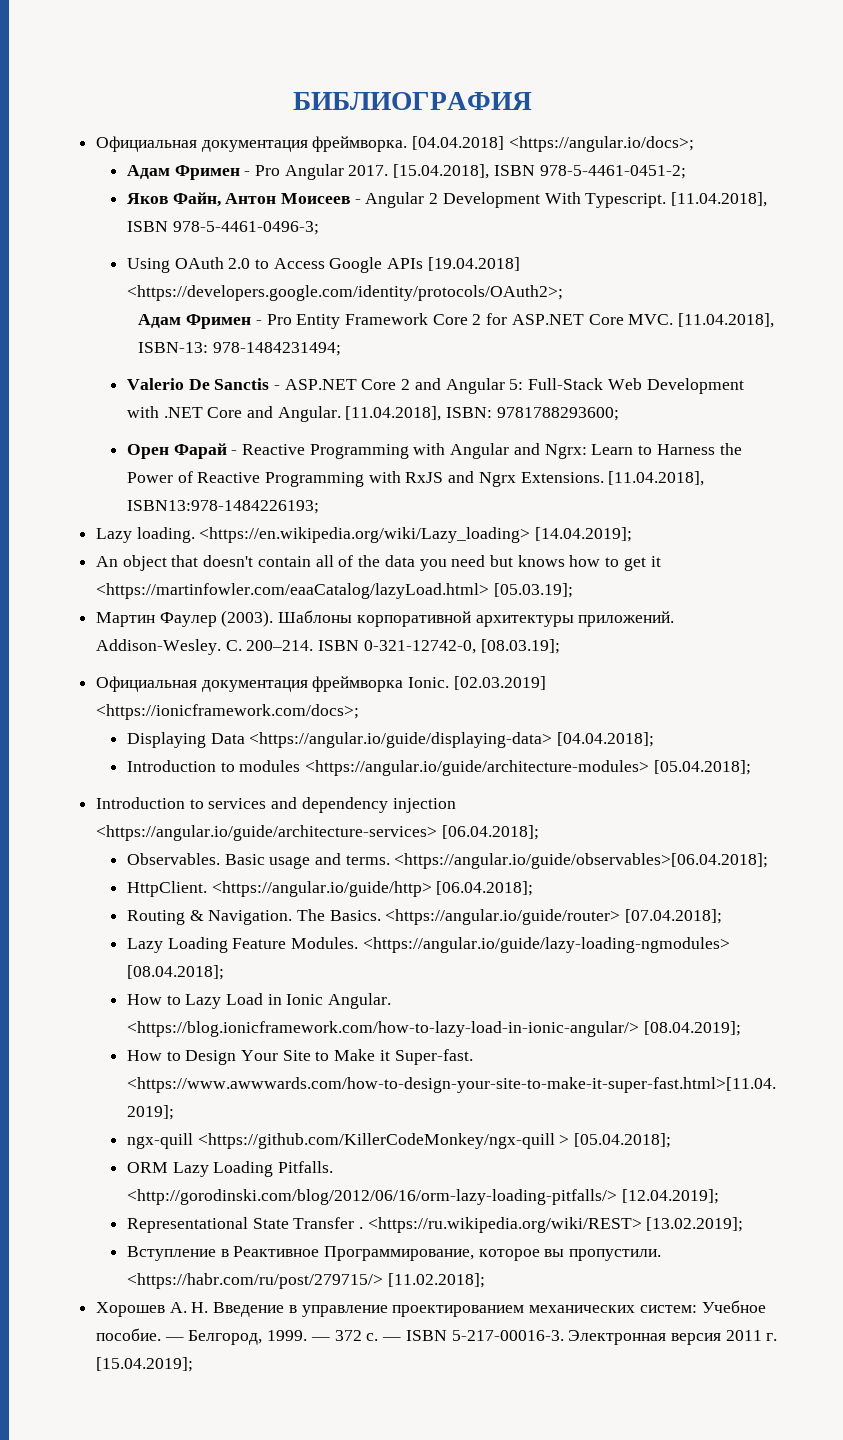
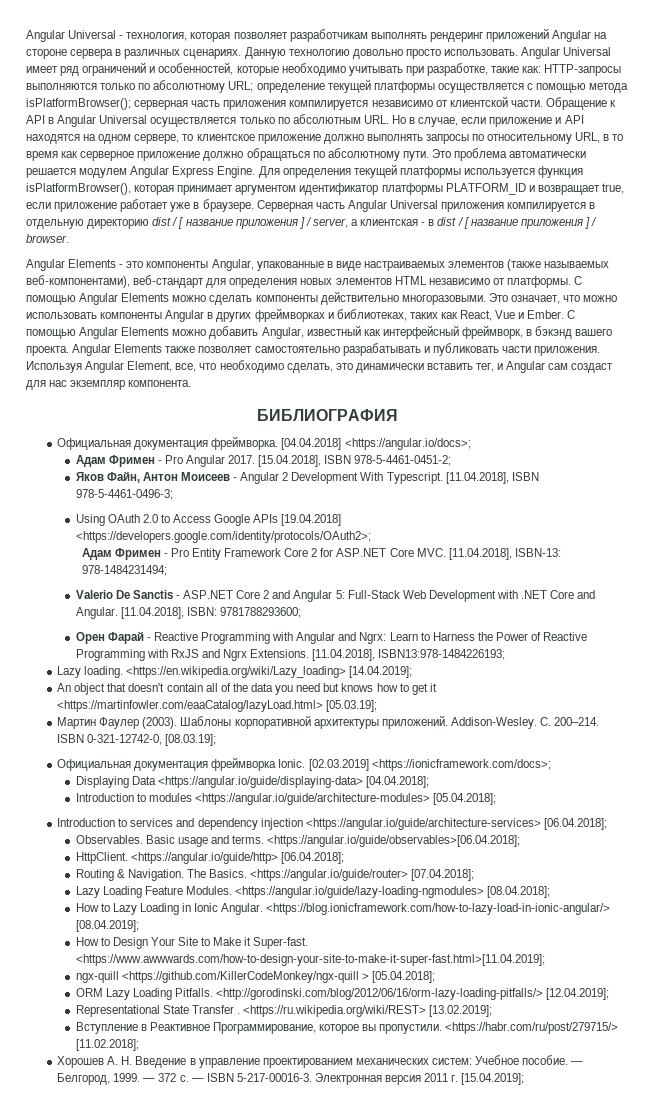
(292, 101) none -> [26,28,608,42] [26,47,612,59] [26,62,622,76] [26,79,629,93] [26,96,617,110] [26,114,584,127] [26,132,624,144] [26,148,587,161] [26,164,584,178] [26,183,624,195] [26,199,596,212] [26,217,598,229] [26,234,69,243] [26,259,610,271] [26,275,583,288] [26,291,618,305] [26,308,576,322] [26,325,613,339] [26,343,601,356] [26,360,614,373] [26,380,192,390] Angular Universal - технология, которая позволяет разработчикам выполнять рендеринг приложений Angular на стороне сервера в различных сценариях. Данную технологию довольно просто использовать. Angular Universal имеет ряд ограничений и особенностей, которые необходимо учитывать при разработке, такие как: HTTP-запросы выполняются только по абсолютному URL; определение текущей платформы осуществляется с помощью метода isPlatformBrowser(); серверная часть приложения компилируется независимо от клиентской части. Обращение к API в Angular Universal осуществляется только по абсолютным URL. Но в случае, если приложение и API находятся на одном сервере, то клиентское приложение должно выполнять запросы по относительному URL, в то время как серверное приложение должно обращаться по абсолютному пути. Это проблема автоматически решается модулем Angular Express Engine. Для определения текущей платформы используется функция isPlatformBrowser(), которая принимает аргументом идентификатор платформы PLATFORM_ID и возвращает true, если приложение работает уже в браузере. Серверная часть Angular Universal приложения компилируется в отдельную директорию dist / [ название приложения ] / server, а клиентская - в dist / [ название приложения ] / browser. // Angular Elements - это компоненты Angular, упакованные в виде настраиваемых элементов (также называемых веб-компонентами), веб-стандарт для определения новых элементов HTML независимо от платформы. С помощью Angular Elements можно сделать компоненты действительно многоразовыми. Это означает, что можно использовать компоненты Angular в других фреймворках и библиотеках, таких как React, Vue и Ember. С помощью Angular Elements можно добавить Angular, известный как интерфейсный фреймворк, в бэкэнд вашего проекта. Angular Elements также позволяет самостоятельно разрабатывать и публиковать части приложения. Используя Angular Element, все, что необходимо сделать, это динамически вставить тег, и Angular сам создаст для нас экземпляр компонента. //
[225,993,263,1005] Load -> [139,903,179,915] Loading

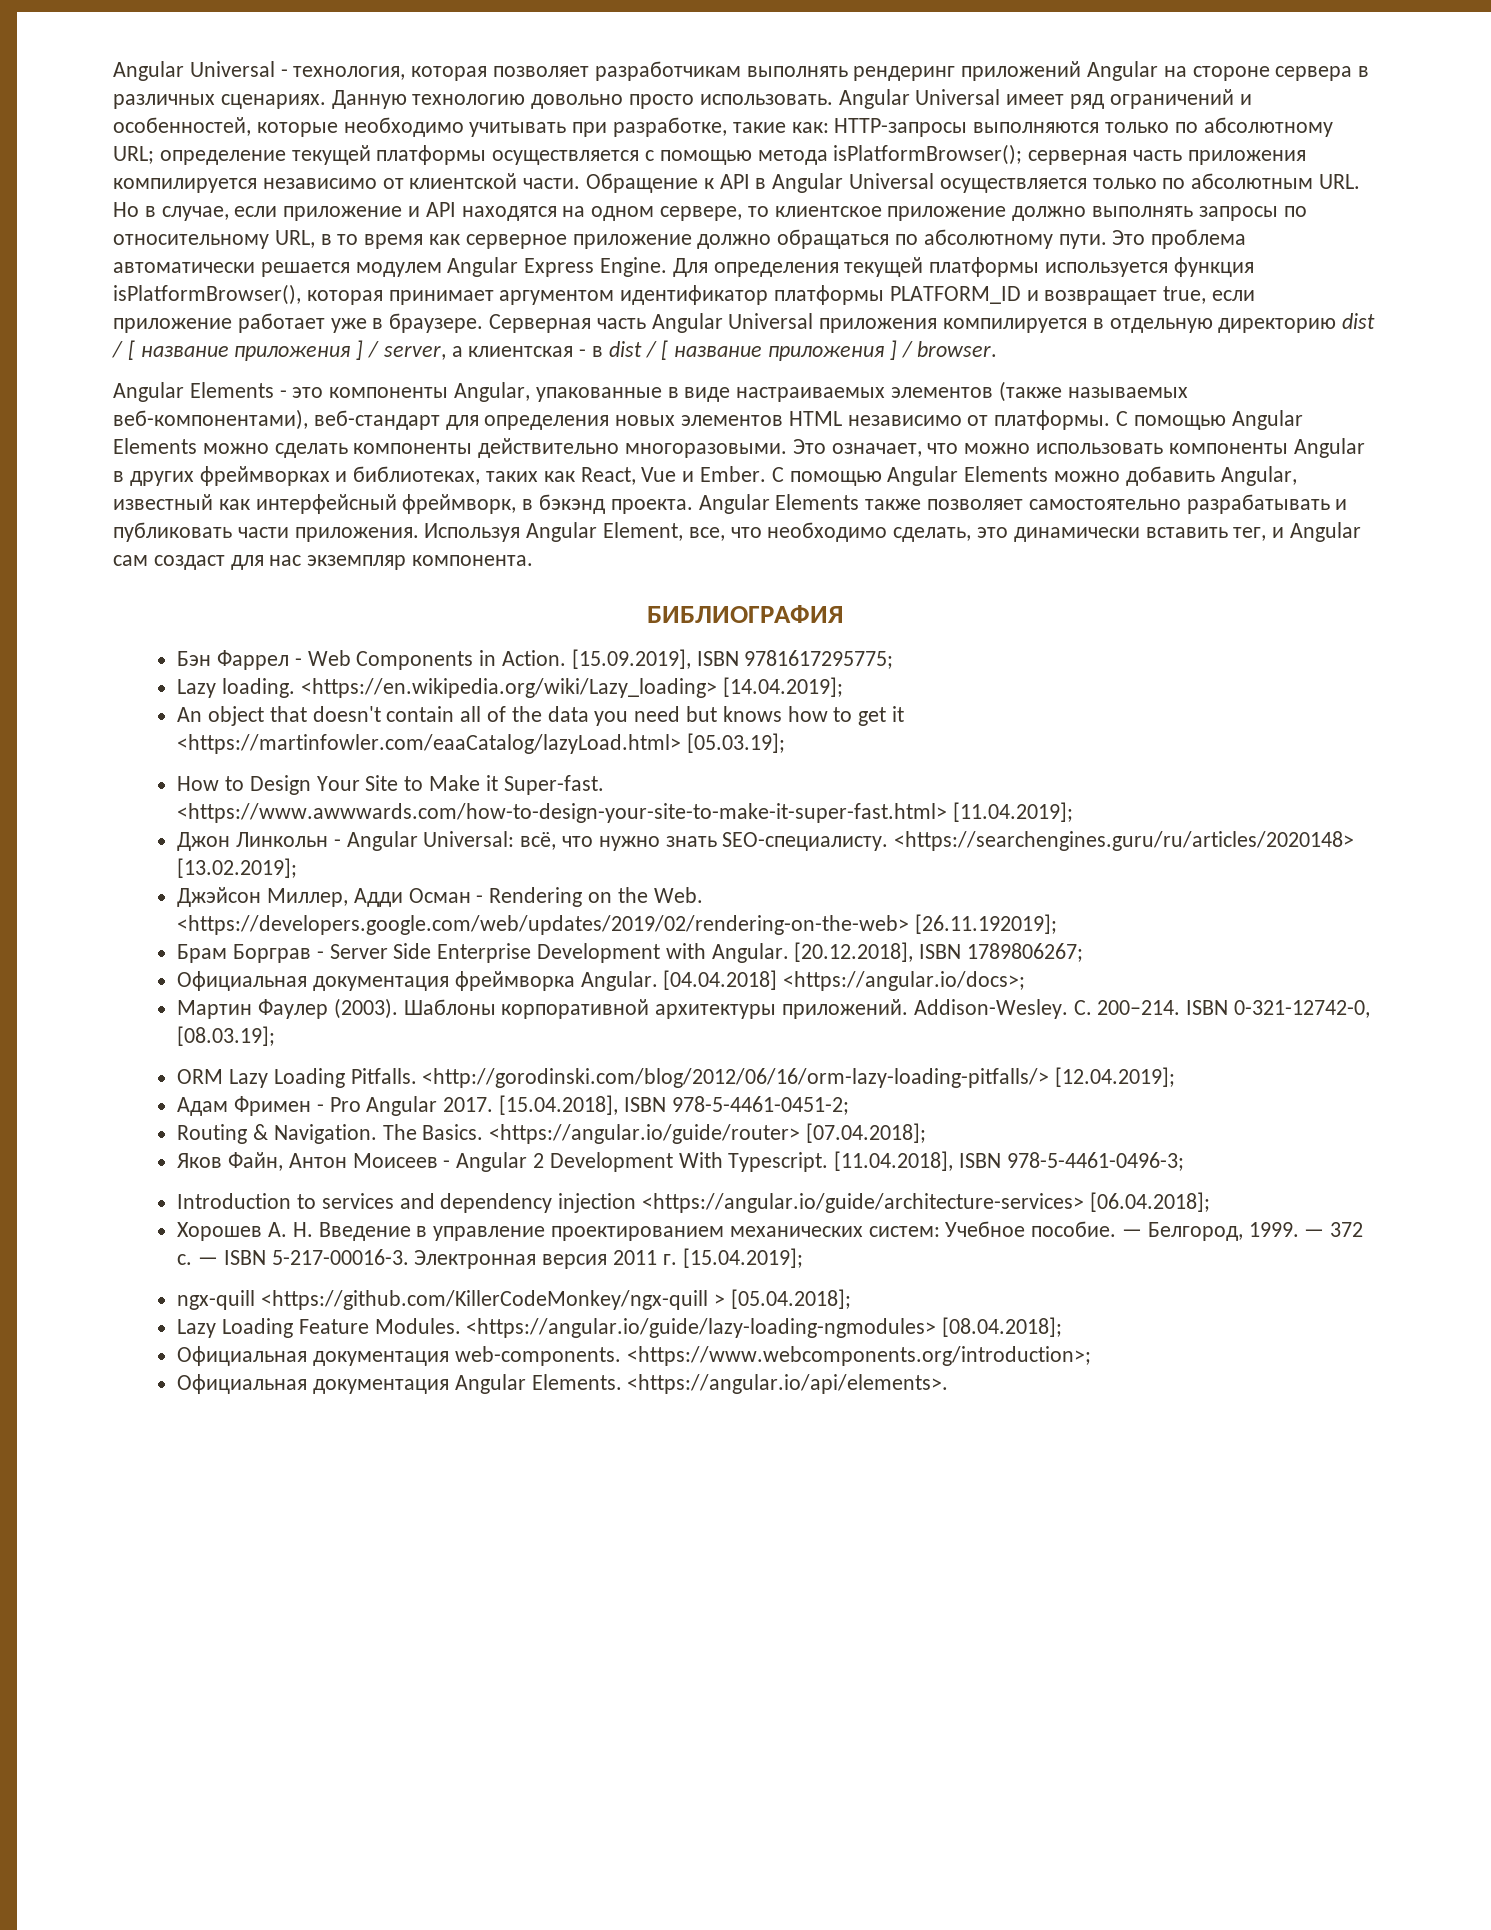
[575,329,613,336] вашего -> (606, 504) none
[57,436,471,450] [75,455,452,467] [75,471,539,484] [75,489,173,500] [75,514,342,526] [75,531,371,543] [81,548,561,560] [81,565,167,576] [75,590,596,602] [75,607,301,619] [75,631,588,644] [75,649,506,661] Официальная документация фреймворка. [04.04.2018] <https://angular.io/docs>; // Адам Фримен - Pro Angular 2017. [15.04.2018], ISBN 978-5-4461-0451-2; // Яков Файн, Антон Моисеев - Angular 2 Development With Typescript. [11.04.2018], ISBN 978-5-4461-0496-3; // Using OAuth 2.0 to Access Google APIs [19.04.2018] <https://developers.google.com/identity/protocols/OAuth2>; // Адам Фримен - Pro Entity Framework Core 2 for ASP.NET Core MVC. [11.04.2018], ISBN-13: 978-1484231494; // Valerio De Sanctis - ASP.NET Core 2 and Angular 5: Full-Stack Web Development with .NET Core and Angular. [11.04.2018], ISBN: 9781788293600; // Орен Фарай - Reactive Programming with Angular and Ngrx: Learn to Harness the Power of Reactive Programming with RxJS and Ngrx Extensions. [11.04.2018], ISBN13:978-1484226193; -> [177,649,894,670] Бэн Фаррел - Web Components in Action. [15.09.2019], ISBN 9781617295775;
(378, 706) none -> [177,775,604,795] [177,802,1073,823] [177,831,1355,851] [177,858,298,878] [177,887,703,907] [177,914,1057,935] [177,942,1083,963] [177,970,1026,991] // How to Design Your Site to Make it Super-fast. <https://www.awwwards.com/how-to-design-your-site-to-make-it-super-fast.html> [11.04.2019]; // Джон Линкольн - Angular Universal: всё, что нужно знать SEO-специалисту. <https://searchengines.guru/ru/articles/2020148> [13.02.2019]; // Джэйсон Миллер, Адди Осман - Rendering on the Web. <https://developers.google.com/web/updates/2019/02/rendering-on-the-web> [26.11.192019]; // Брам Борграв - Server Side Enterprise Development with Angular. [20.12.2018], ISBN 1789806267; // Официальная документация фреймворка Angular. [04.04.2018] <https://angular.io/docs>;
[57,757,551,771] [75,776,429,788] [75,793,497,805] Официальная документация фреймворка Ionic. [02.03.2019] <https://ionicframework.com/docs>; // Displaying Data <https://angular.io/guide/displaying-data> [04.04.2018]; // Introduction to modules <https://angular.io/guide/architecture-modules> [05.04.2018]; -> [177,1067,1176,1088] [177,1095,849,1116] [177,1123,926,1144] [177,1151,1184,1172] ORM Lazy Loading Pitfalls. <http://gorodinski.com/blog/2012/06/16/orm-lazy-loading-pitfalls/> [12.04.2019]; // Адам Фримен - Pro Angular 2017. [15.04.2018], ISBN 978-5-4461-0451-2; // Routing & Navigation. The Basics. <https://angular.io/guide/router> [07.04.2018]; // Яков Файн, Антон Моисеев - Angular 2 Development With Typescript. [11.04.2018], ISBN 978-5-4461-0496-3;
[75,835,521,847] [75,852,344,864] [75,869,475,881] [75,886,551,898] [75,903,611,915] [75,920,139,932] [75,937,309,949] [75,954,545,966] [75,971,435,983] [75,988,610,1000] [75,1005,493,1017] [75,1022,619,1034] [75,1039,139,1051] // Observables. Basic usage and terms. <https://angular.io/guide/observables>[06.04.2018]; // HttpClient. <https://angular.io/guide/http> [06.04.2018]; // Routing & Navigation. The Basics. <https://angular.io/guide/router> [07.04.2018]; // Lazy Loading Feature Modules. <https://angular.io/guide/lazy-loading-ngmodules> [08.04.2018]; // How to Lazy Loading in Ionic Angular. <https://blog.ionicframework.com/how-to-lazy-load-in-ionic-angular/> [08.04.2019]; // How to Design Your Site to Make it Super-fast. <https://www.awwwards.com/how-to-design-your-site-to-make-it-super-fast.html>[11.04.2019]; // ngx-quill <https://github.com/KillerCodeMonkey/ngx-quill > [05.04.2018]; // ORM Lazy Loading Pitfalls. <http://gorodinski.com/blog/2012/06/16/orm-lazy-loading-pitfalls/> [12.04.2019]; // Representational State Transfer . <https://ru.wikipedia.org/wiki/REST> [13.02.2019]; // Вступление в Реактивное Программирование, которое вы пропустили. <https://habr.com/ru/post/279715/> [11.02.2018]; -> (1210, 1202) none
(525, 1079) none -> [177,1289,851,1310] [177,1317,1063,1338] [177,1346,1091,1366] [177,1374,949,1394] // ngx-quill <https://github.com/KillerCodeMonkey/ngx-quill > [05.04.2018]; // Lazy Loading Feature Modules. <https://angular.io/guide/lazy-loading-ngmodules> [08.04.2018]; // Официальная документация web-components. <https://www.webcomponents.org/introduction>; // Официальная документация Angular Elements. <https://angular.io/api/elements>.

